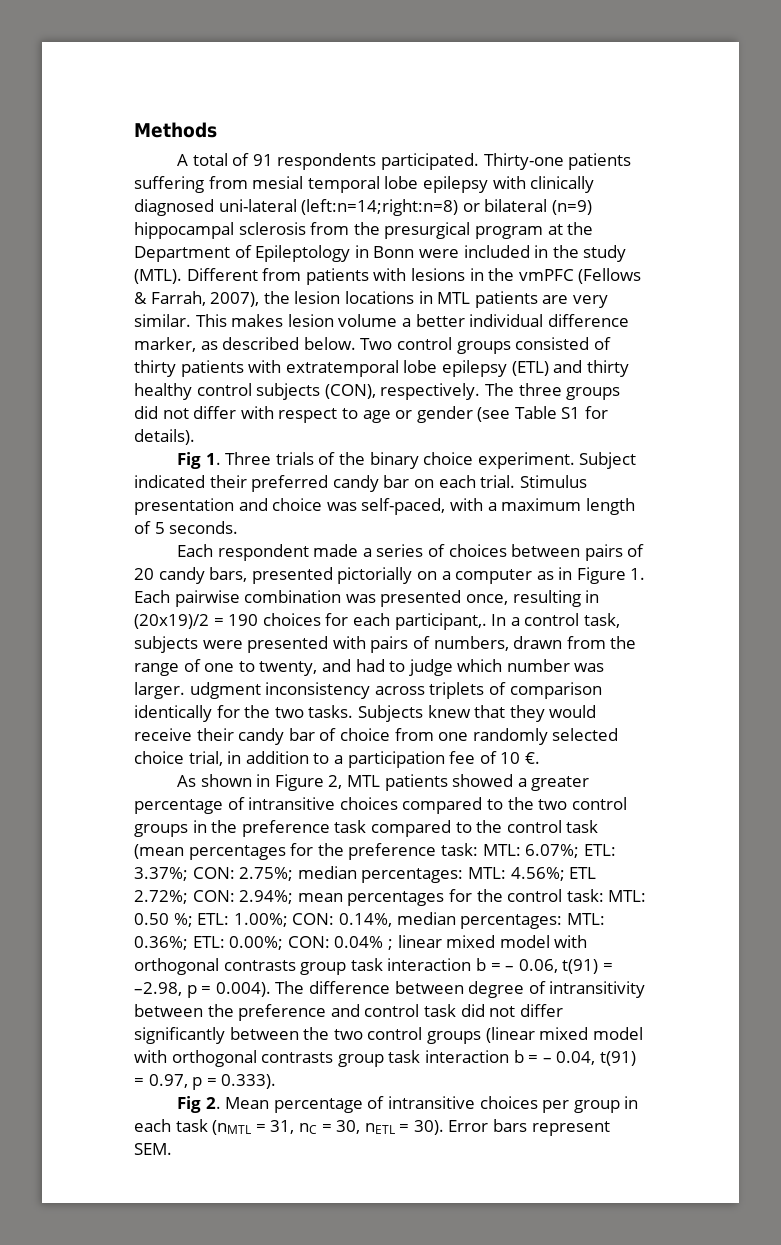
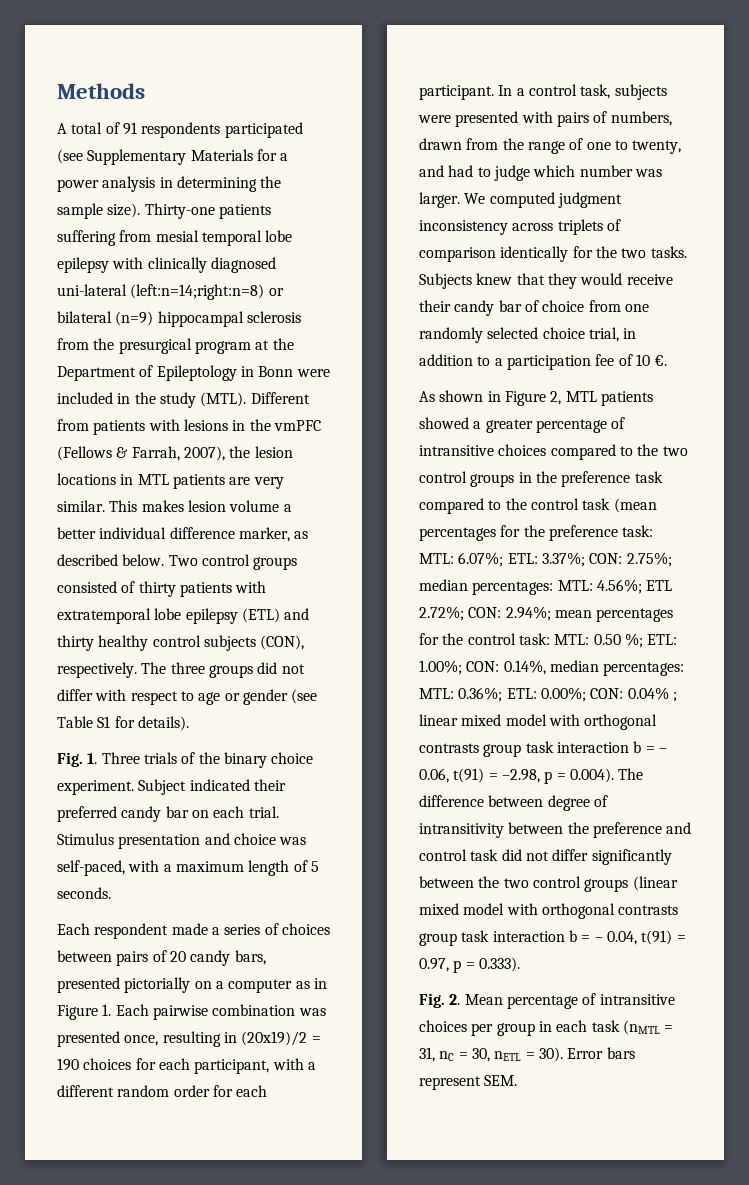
[380,153,479,170] participated. -> [224,122,303,138] [57,149,289,165] [57,176,282,192] [57,203,141,219] participated (see Supplementary Materials for a power analysis in determining the sample size).
[176,452,201,469] Fig -> [57,752,83,767] Fig.
[394,613,487,630] participant,. -> [194,1058,316,1074] [57,1085,268,1097] [419,85,494,100] participant, with a different random order for each participant.
[189,682,261,699] udgment -> [464,192,622,208] We computed judgment
[176,1096,201,1113] Fig -> [419,993,445,1008] Fig.

